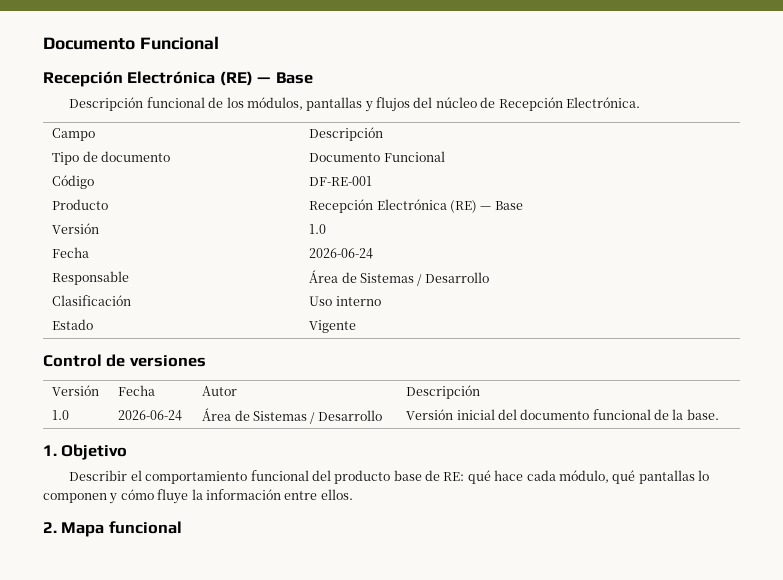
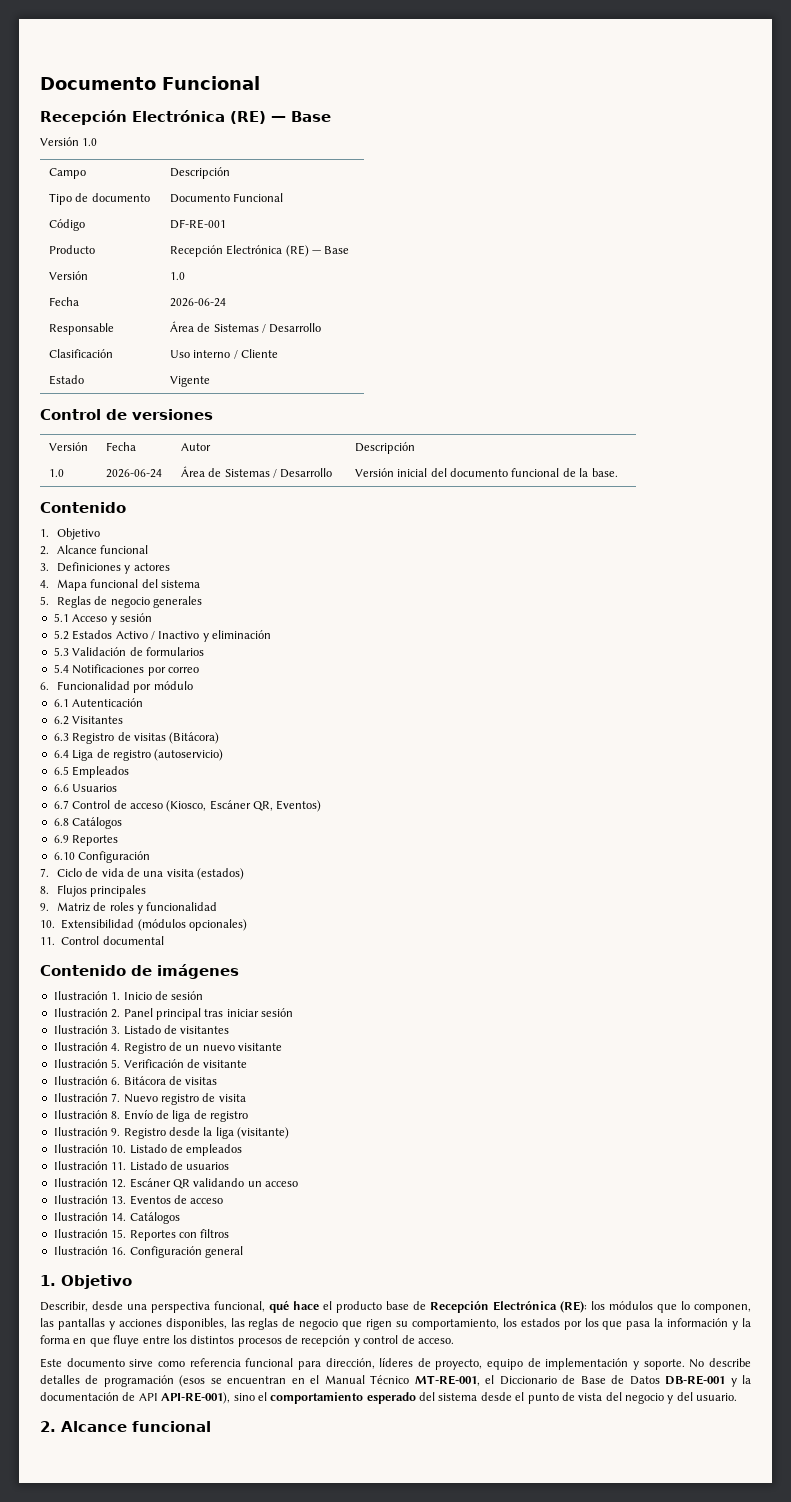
[69,97,640,112] Descripción funcional de los módulos, pantallas y flujos del núcleo de Recepción Electrónica. -> [40,137,98,146] Versión 1.0
(381, 301) none -> [233,349,278,359] / Cliente
[43,444,128,460] [69,470,710,484] [43,489,353,504] [43,522,105,537] 1. Objetivo // Describir el comportamiento funcional del producto base de RE: qué hace cada módulo, qué pantallas lo componen y cómo fluye la información entre ellos. // 2. Mapa -> [40,502,126,513] [40,528,100,540] [40,545,149,555] [40,562,170,574] [40,579,200,591] [40,596,202,608] [53,613,152,625] [53,630,271,642] [53,647,204,656] [53,664,199,676] [40,681,193,693] [53,698,144,707] [53,716,124,725] [53,732,220,744] [53,749,224,761] [53,766,130,778] [53,784,118,792] [53,800,322,812] [53,817,123,829] [53,835,119,846] [53,851,151,863] [40,868,245,880] [40,885,147,897] [40,902,218,914] [40,919,247,931] [40,936,164,945] [40,964,239,979] [53,991,204,1000] [53,1008,293,1020] [53,1025,230,1035] [53,1042,282,1054] [53,1059,248,1068] [53,1076,218,1085] [53,1093,246,1105] [53,1110,248,1122] [53,1127,289,1139] [53,1144,243,1156] [53,1161,230,1171] [53,1178,298,1189] [53,1195,224,1205] [53,1212,180,1224] [53,1229,230,1241] [53,1246,243,1258] [40,1275,132,1289] [40,1301,751,1313] [40,1318,751,1330] [40,1335,454,1347] [40,1358,751,1370] [40,1375,752,1387] [40,1392,738,1404] [40,1421,127,1432] Contenido // 1. Objetivo // 2. Alcance funcional // 3. Definiciones y actores // 4. Mapa funcional del sistema // 5. Reglas de negocio generales // 5.1 Acceso y sesión // 5.2 Estados Activo / Inactivo y eliminación // 5.3 Validación de formularios // 5.4 Notificaciones por correo // 6. Funcionalidad por módulo // 6.1 Autenticación // 6.2 Visitantes // 6.3 Registro de visitas (Bitácora) // 6.4 Liga de registro (autoservicio) // 6.5 Empleados // 6.6 Usuarios // 6.7 Control de acceso (Kiosco, Escáner QR, Eventos) // 6.8 Catálogos // 6.9 Reportes // 6.10 Configuración // 7. Ciclo de vida de una visita (estados) // 8. Flujos principales // 9. Matriz de roles y funcionalidad // 10. Extensibilidad (módulos opcionales) // 11. Control documental // Contenido de imágenes // Ilustración 1. Inicio de sesión // Ilustración 2. Panel principal tras iniciar sesión // Ilustración 3. Listado de visitantes // Ilustración 4. Registro de un nuevo visitante // Ilustración 5. Verificación de visitante // Ilustración 6. Bitácora de visitas // Ilustración 7. Nuevo registro de visita // Ilustración 8. Envío de liga de registro // Ilustración 9. Registro desde la liga (visitante) // Ilustración 10. Listado de empleados // Ilustración 11. Listado de usuarios // Ilustración 12. Escáner QR validando un acceso // Ilustración 13. Eventos de acceso // Ilustración 14. Catálogos // Ilustración 15. Reportes con filtros // Ilustración 16. Configuración general // 1. Objetivo // Describir, desde una perspectiva funcional, qué hace el producto base de Recepción Electrónica (RE): los módulos que lo componen, las pantallas y acciones disponibles, las reglas de negocio que rigen su comportamiento, los estados por los que pasa la información y la forma en que fluye entre los distintos procesos de recepción y control de acceso. // Este documento sirve como referencia funcional para dirección, líderes de proyecto, equipo de implementación y soporte. No describe detalles de programación (esos se encuentran en el Manual Técnico MT-RE-001, el Diccionario de Base de Datos DB-RE-001 y la documentación de API API-RE-001), sino el comportamiento esperado del sistema desde el punto de vista del negocio y del usuario. // 2. Alcance

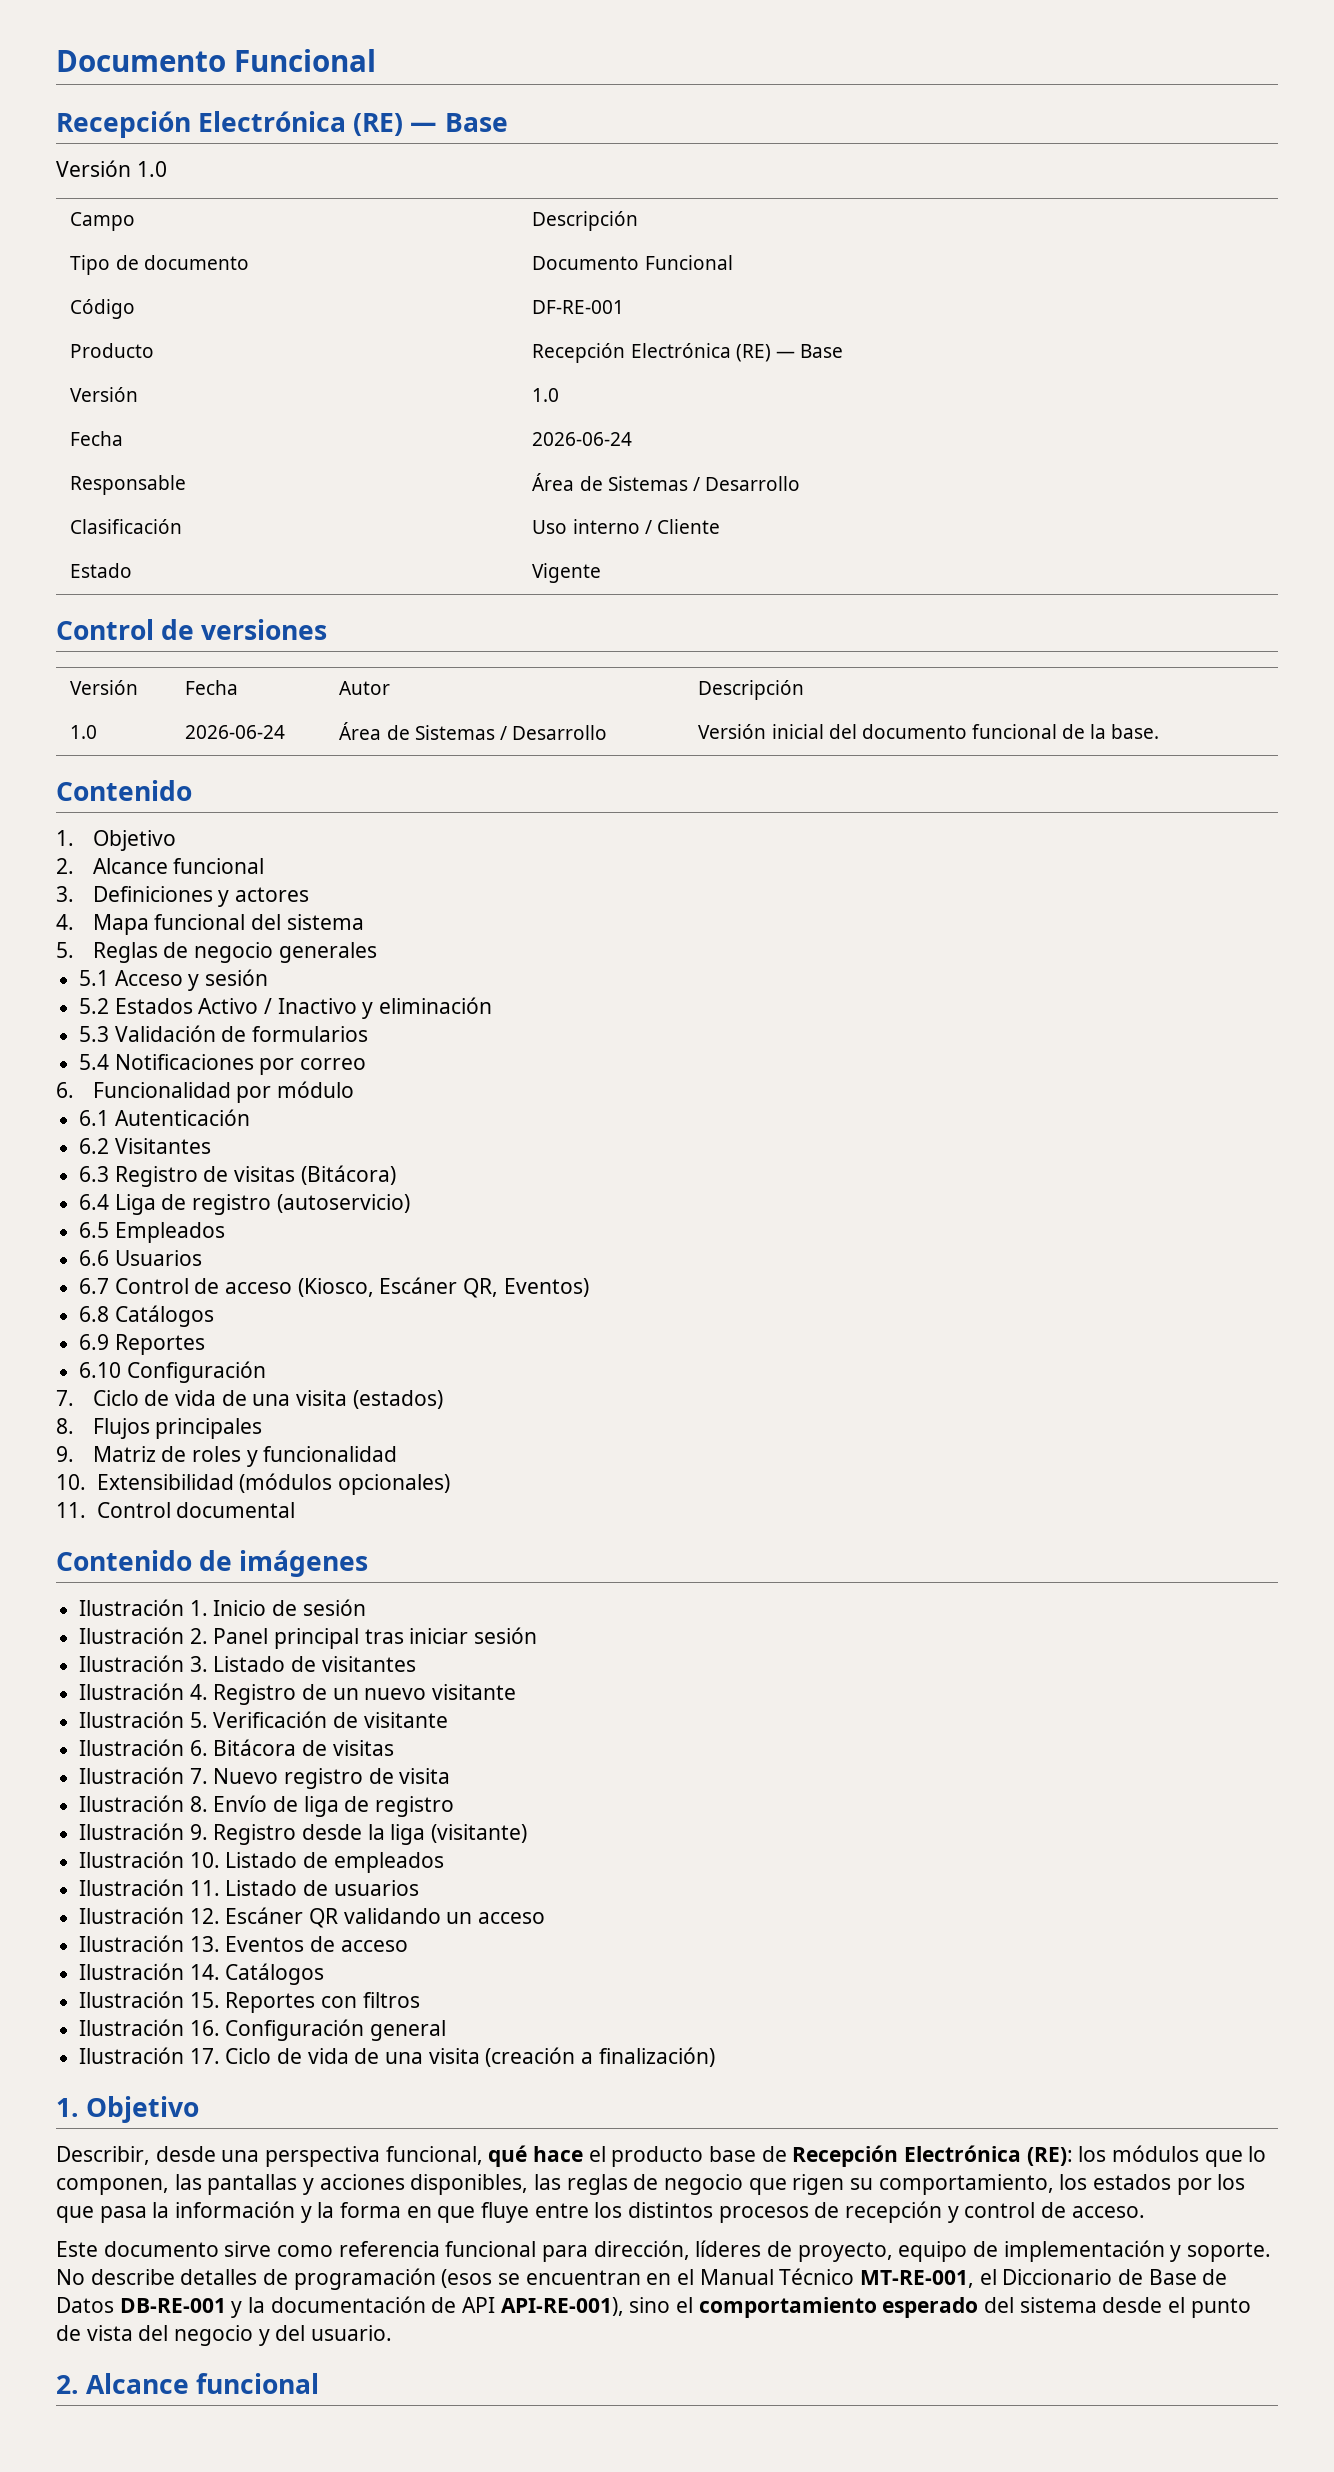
(243, 1252) none -> [79,2047,715,2067] // Ilustración 17. Ciclo de vida de una visita (creación a finalización)

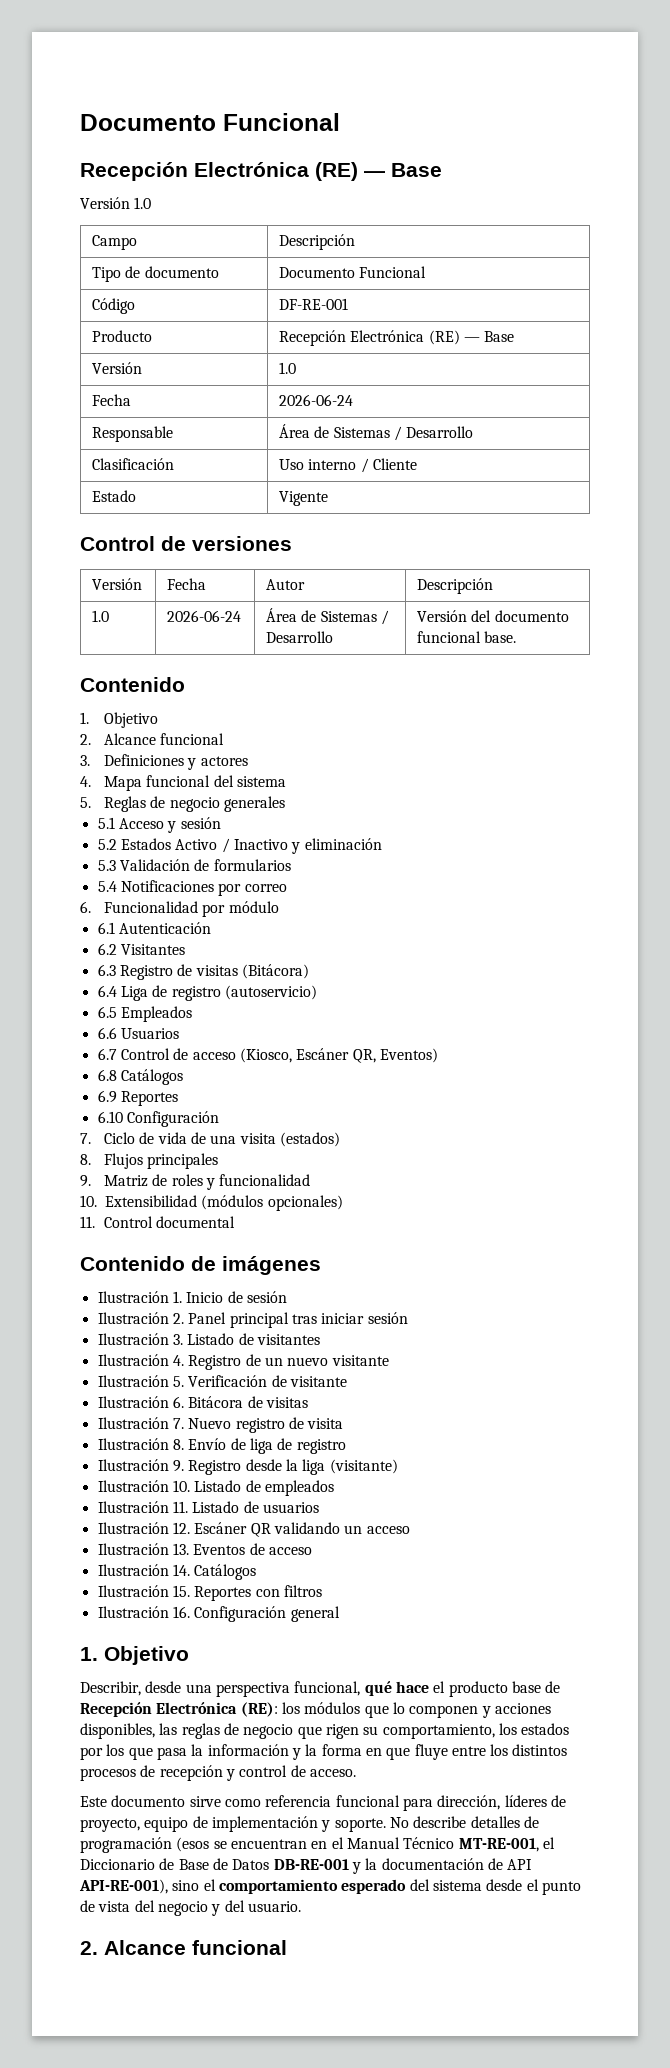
[771,724,824,739] inicial -> (468, 616) none
[1062,724,1107,739] de la -> (482, 637) none
[79,2047,715,2067] // Ilustración 17. Ciclo de vida de una visita (creación a finalización) -> (340, 1614) none
[56,2174,298,2195] componen, las pantallas -> [409,1705,479,1718] componen

